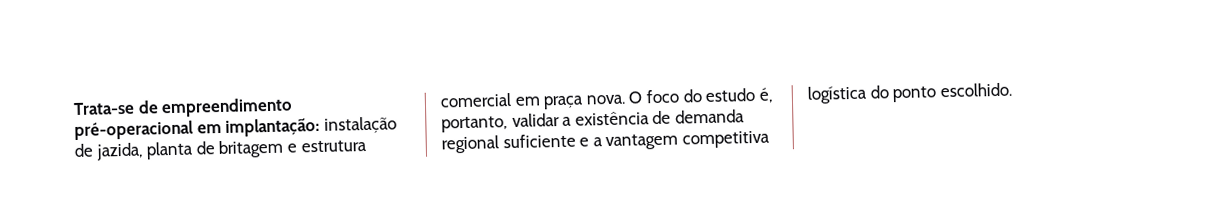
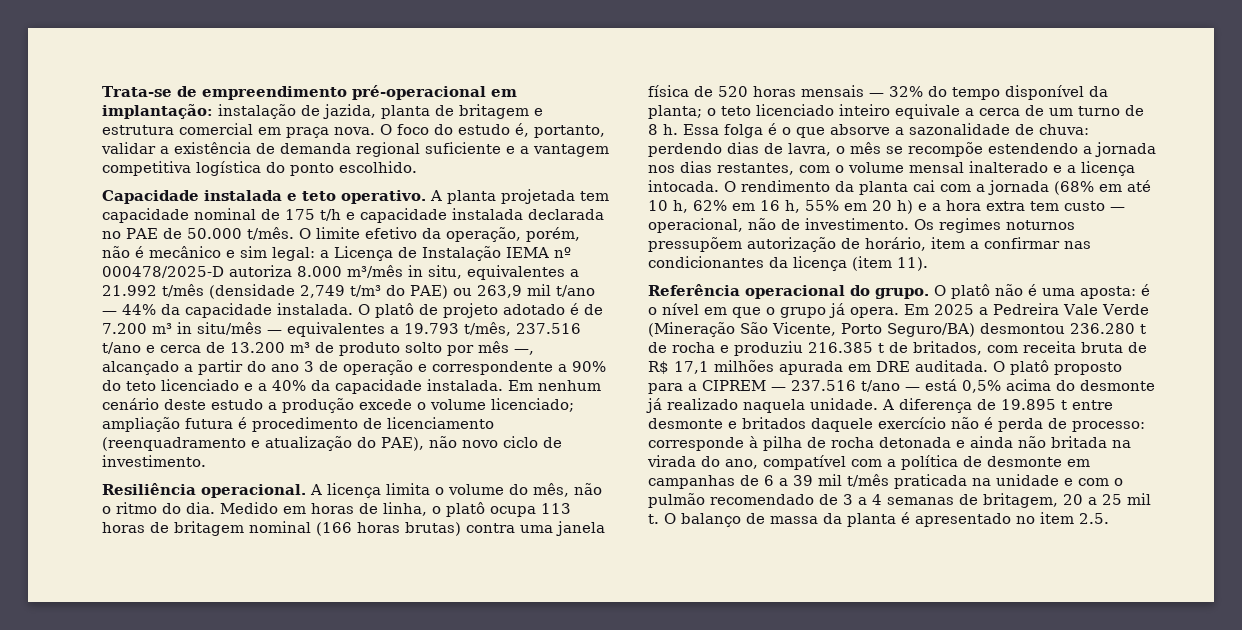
(1012, 90) none -> [102,189,609,204] [102,208,604,223] [102,227,580,242] [102,246,571,261] [102,265,579,280] [102,284,595,299] [102,303,603,318] [102,322,581,337] [102,341,534,356] [102,360,606,375] [102,379,601,394] [102,398,574,413] [102,417,494,432] [102,436,562,451] [102,455,206,467] [102,483,602,498] [102,502,571,517] [102,521,605,536] [648,85,1108,100] [648,104,1144,119] [648,123,1089,138] [648,142,1156,157] [648,161,1135,176] [648,180,1151,195] [648,200,1125,214] [648,218,1075,233] [648,237,1091,252] [648,256,928,271] [648,284,1150,299] [648,303,1149,318] [648,322,1146,337] [648,341,1147,356] [648,360,1122,375] [648,379,1155,394] [646,398,1113,413] [648,417,1145,432] [648,436,1131,451] [647,455,1090,470] [648,474,1123,489] [648,493,1151,508] [648,512,1109,527] // Capacidade instalada e teto operativo. A planta projetada tem capacidade nominal de 175 t/h e capacidade instalada declarada no PAE de 50.000 t/mês. O limite efetivo da operação, porém, não é mecânico e sim legal: a Licença de Instalação IEMA nº 000478/2025-D autoriza 8.000 m³/mês in situ, equivalentes a 21.992 t/mês (densidade 2,749 t/m³ do PAE) ou 263,9 mil t/ano — 44% da capacidade instalada. O platô de projeto adotado é de 7.200 m³ in situ/mês — equivalentes a 19.793 t/mês, 237.516 t/ano e cerca de 13.200 m³ de produto solto por mês —, alcançado a partir do ano 3 de operação e correspondente a 90% do teto licenciado e a 40% da capacidade instalada. Em nenhum cenário deste estudo a produção excede o volume licenciado; ampliação futura é procedimento de licenciamento (reenquadramento e atualização do PAE), não novo ciclo de investimento. // Resiliência operacional. A licença limita o volume do mês, não o ritmo do dia. Medido em horas de linha, o platô ocupa 113 horas de britagem nominal (166 horas brutas) contra uma janela física de 520 horas mensais — 32% do tempo disponível da planta; o teto licenciado inteiro equivale a cerca de um turno de 8 h. Essa folga é o que absorve a sazonalidade de chuva: perdendo dias de lavra, o mês se recompõe estendendo a jornada nos dias restantes, com o volume mensal inalterado e a licença intocada. O rendimento da planta cai com a jornada (68% em até 10 h, 62% em 16 h, 55% em 20 h) e a hora extra tem custo — operacional, não de investimento. Os regimes noturnos pressupõem autorização de horário, item a confirmar nas condicionantes da licença (item 11). // Referência operacional do grupo. O platô não é uma aposta: é o nível em que o grupo já opera. Em 2025 a Pedreira Vale Verde (Mineração São Vicente, Porto Seguro/BA) desmontou 236.280 t de rocha e produziu 216.385 t de britados, com receita bruta de R$ 17,1 milhões apurada em DRE auditada. O platô proposto para a CIPREM — 237.516 t/ano — está 0,5% acima do desmonte já realizado naquela unidade. A diferença de 19.895 t entre desmonte e britados daquele exercício não é perda de processo: corresponde à pilha de rocha detonada e ainda não britada na virada do ano, compatível com a política de desmonte em campanhas de 6 a 39 mil t/mês praticada na unidade e com o pulmão recomendado de 3 a 4 semanas de britagem, 20 a 25 mil t. O balanço de massa da planta é apresentado no item 2.5.

